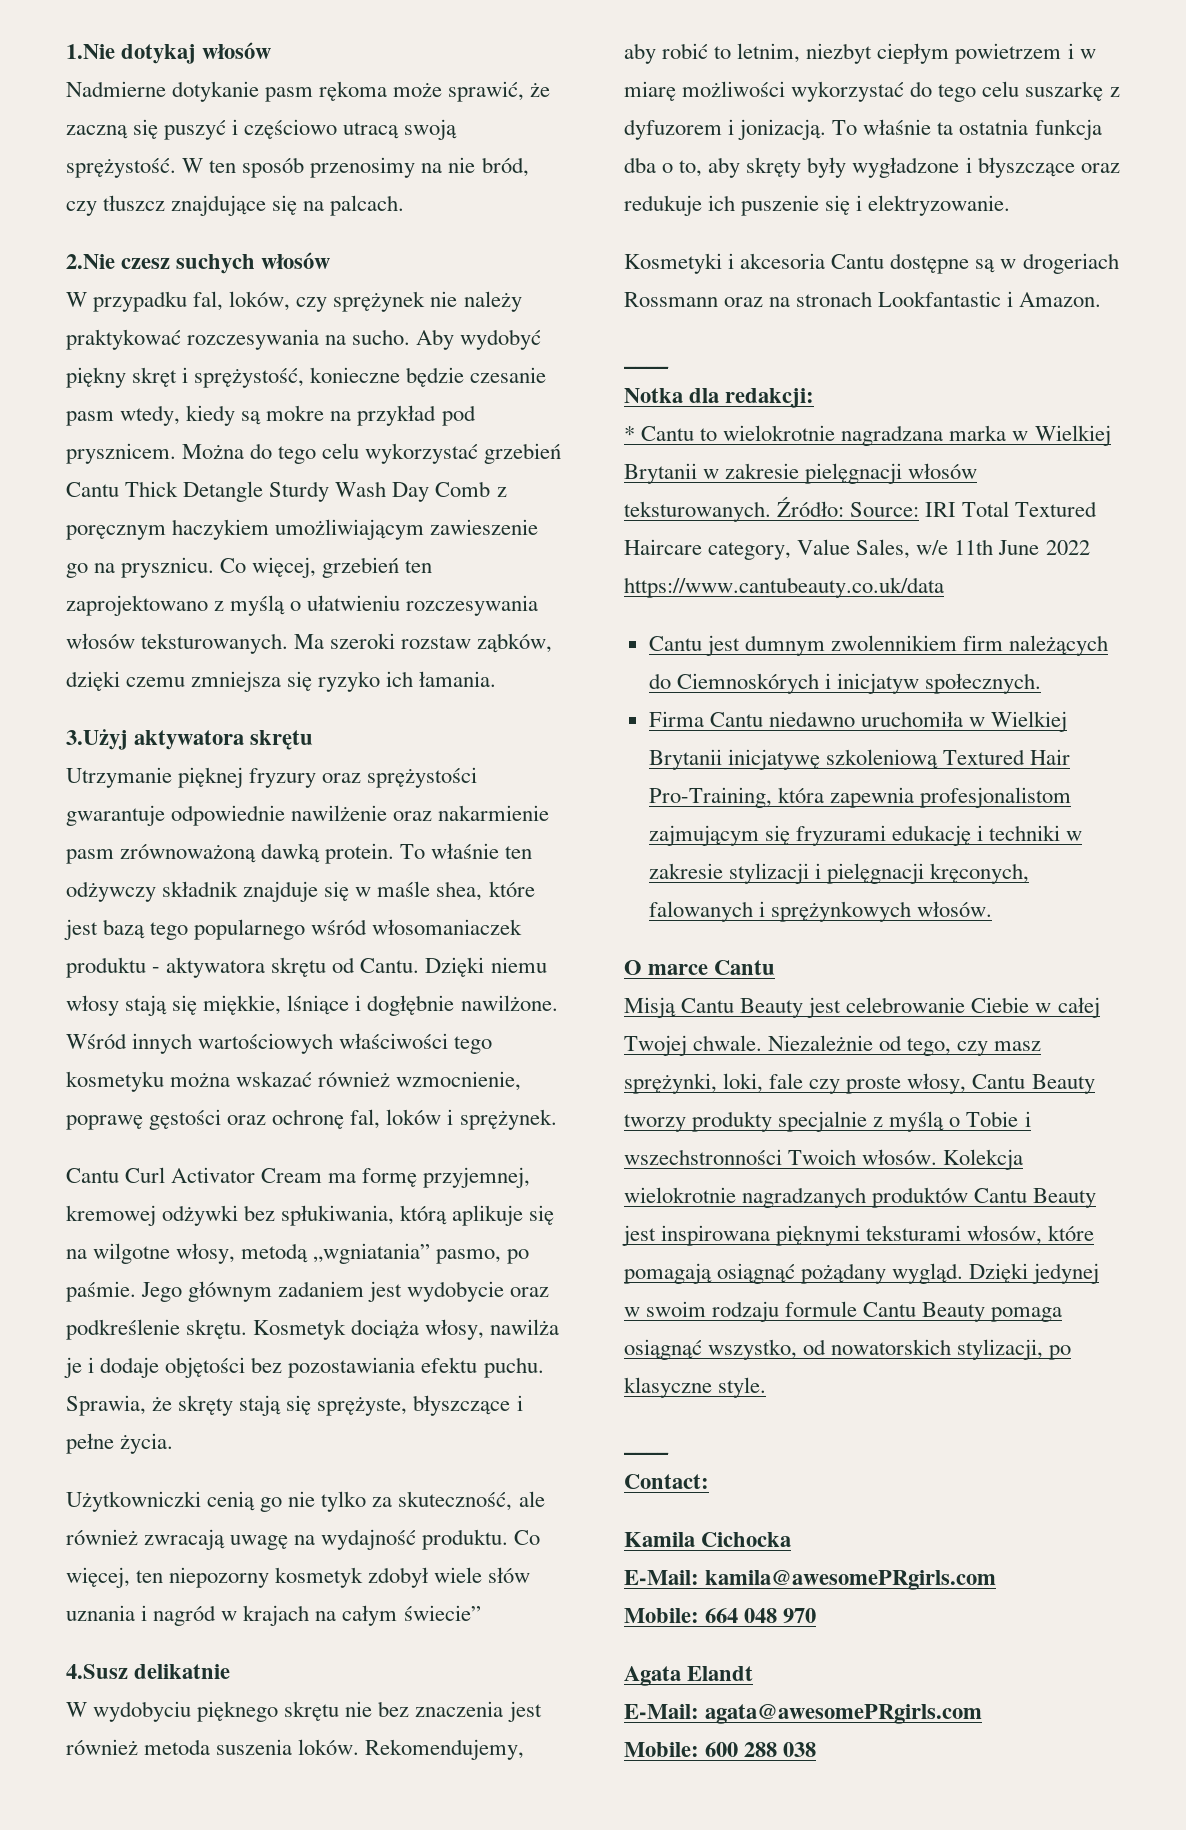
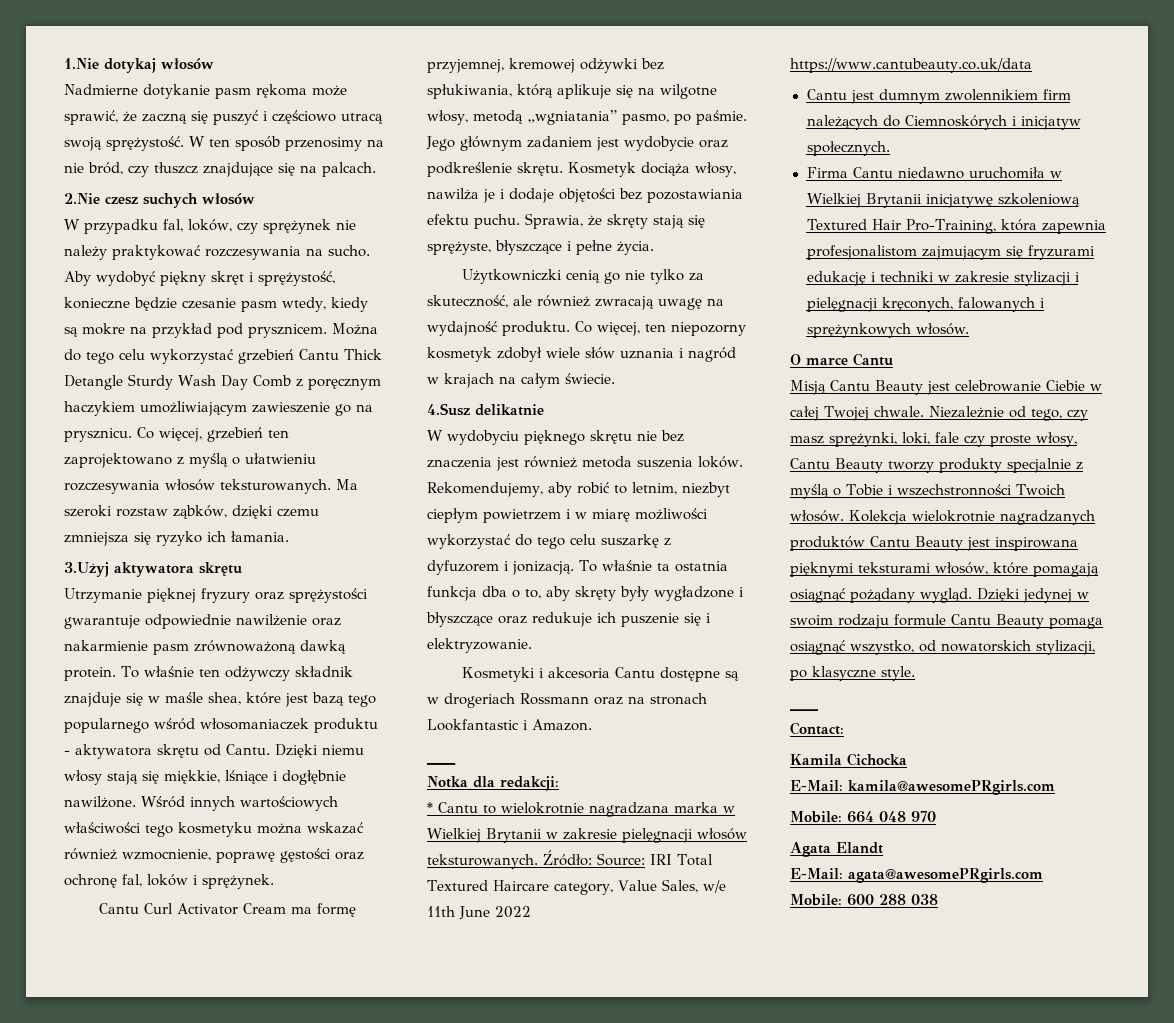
[403,1605,481,1621] świecie” -> [565,373,615,384] świecie.

